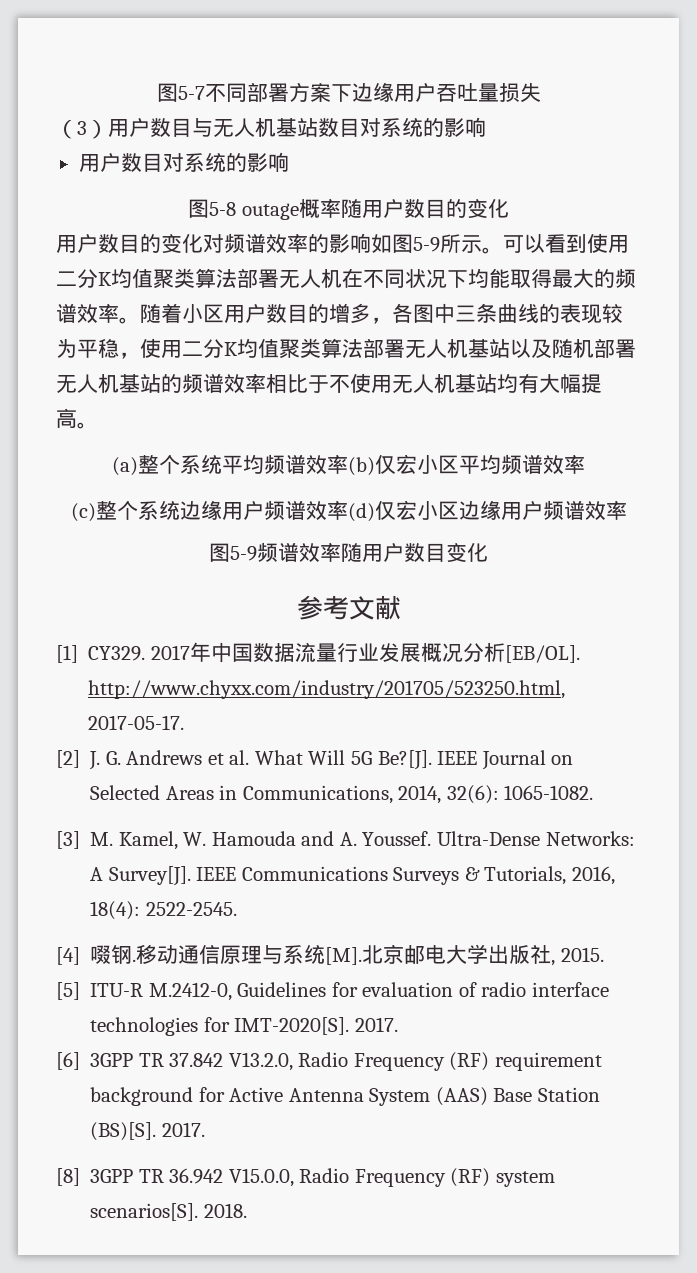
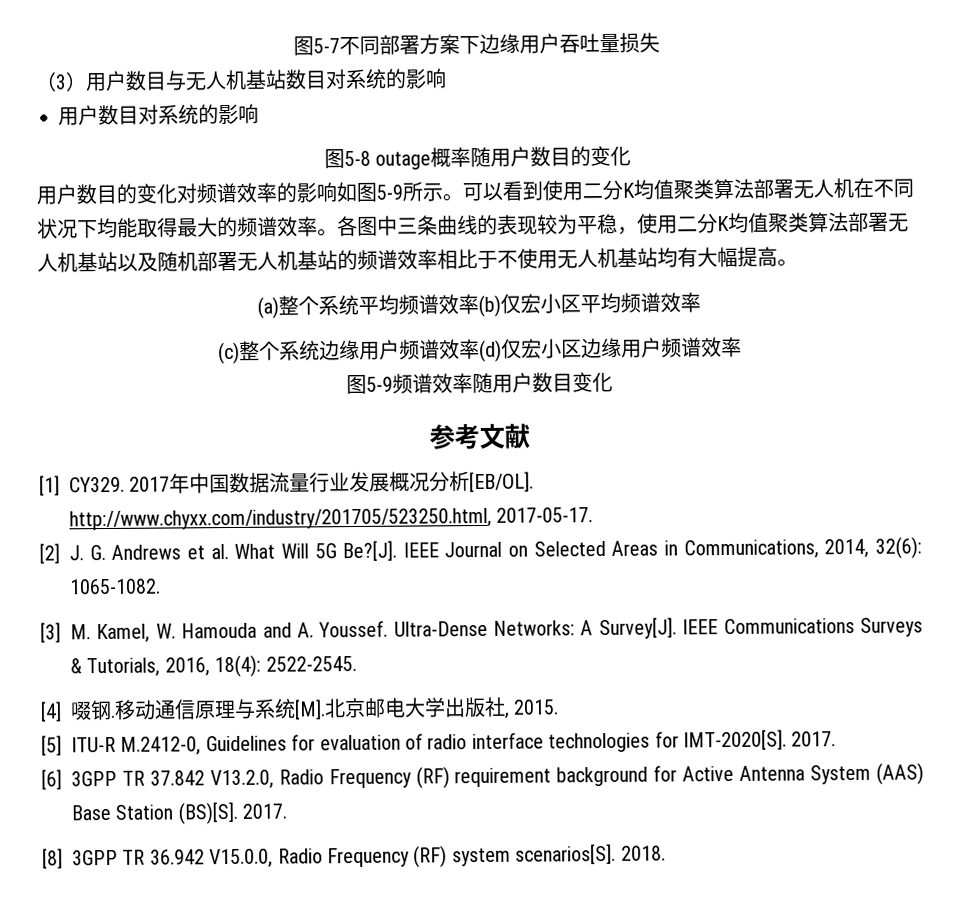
[140,303,392,324] 随着小区用户数目的增多， -> (338, 232) none

